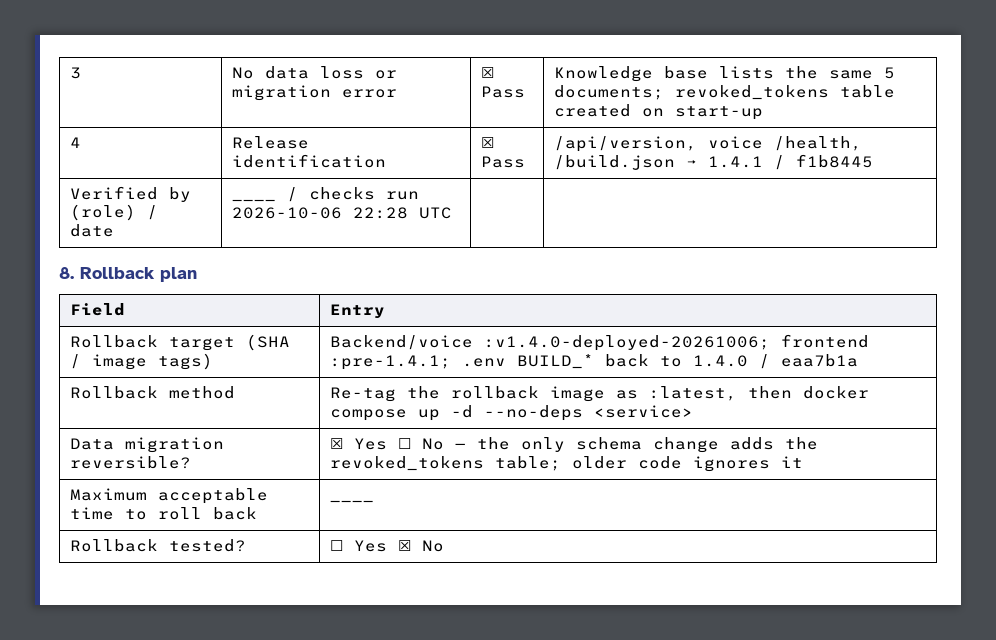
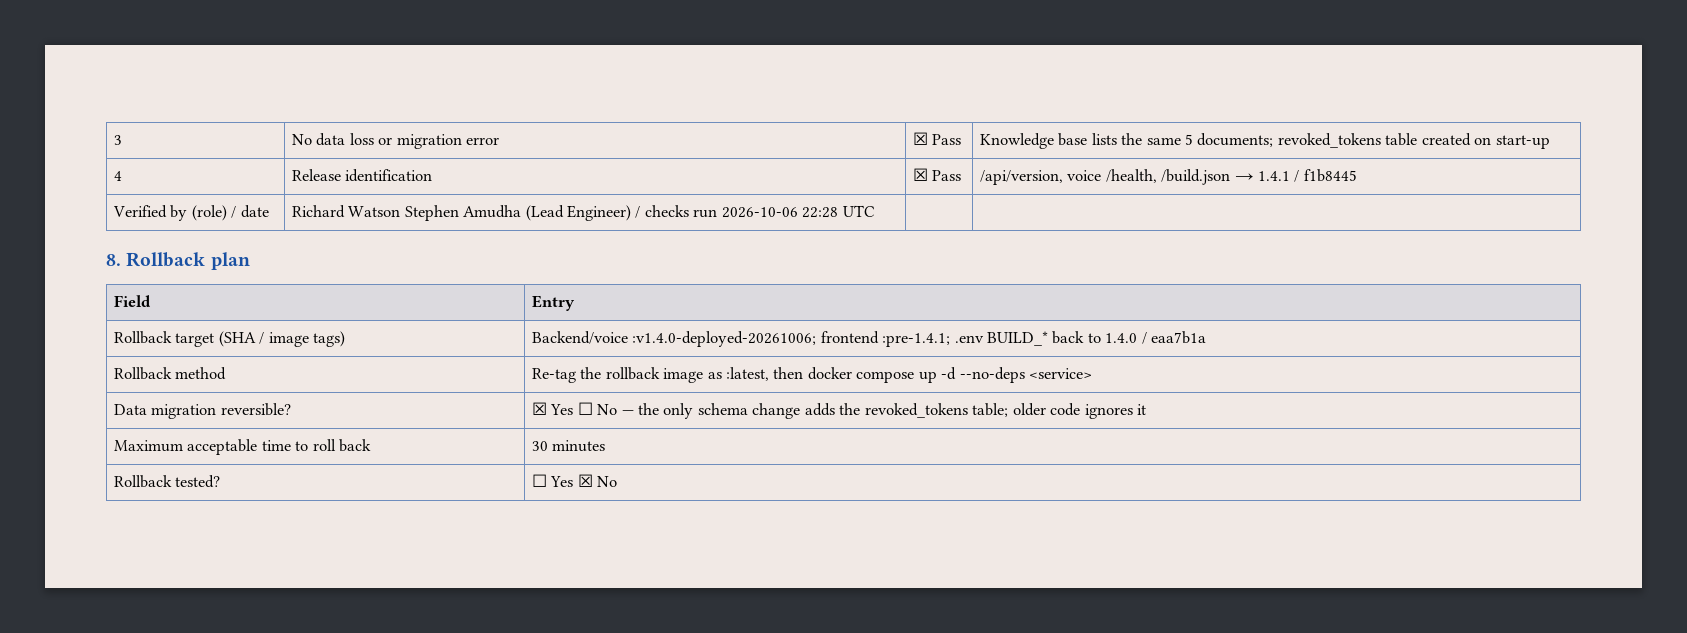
[232,199,277,202] ____ -> [291,205,631,221] Richard Watson Stephen Amudha (Lead Engineer)
[330,500,375,503] ____ -> [531,440,606,452] 30 minutes

